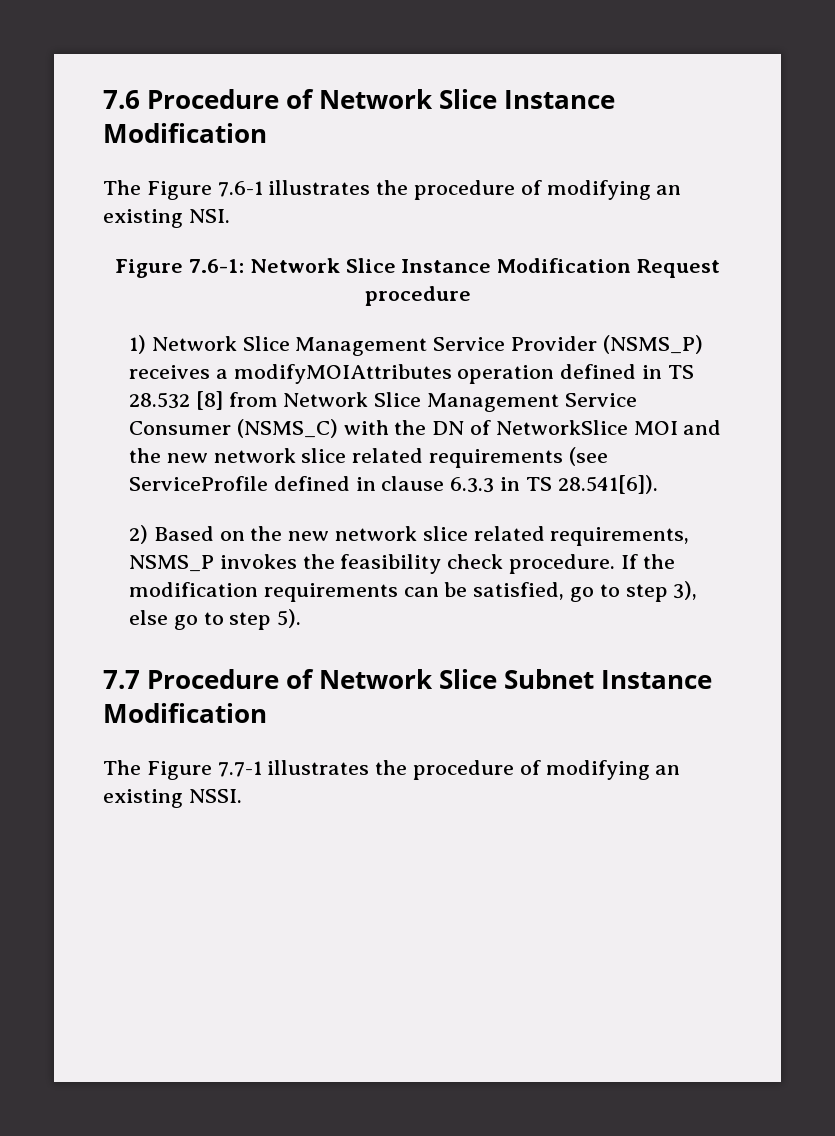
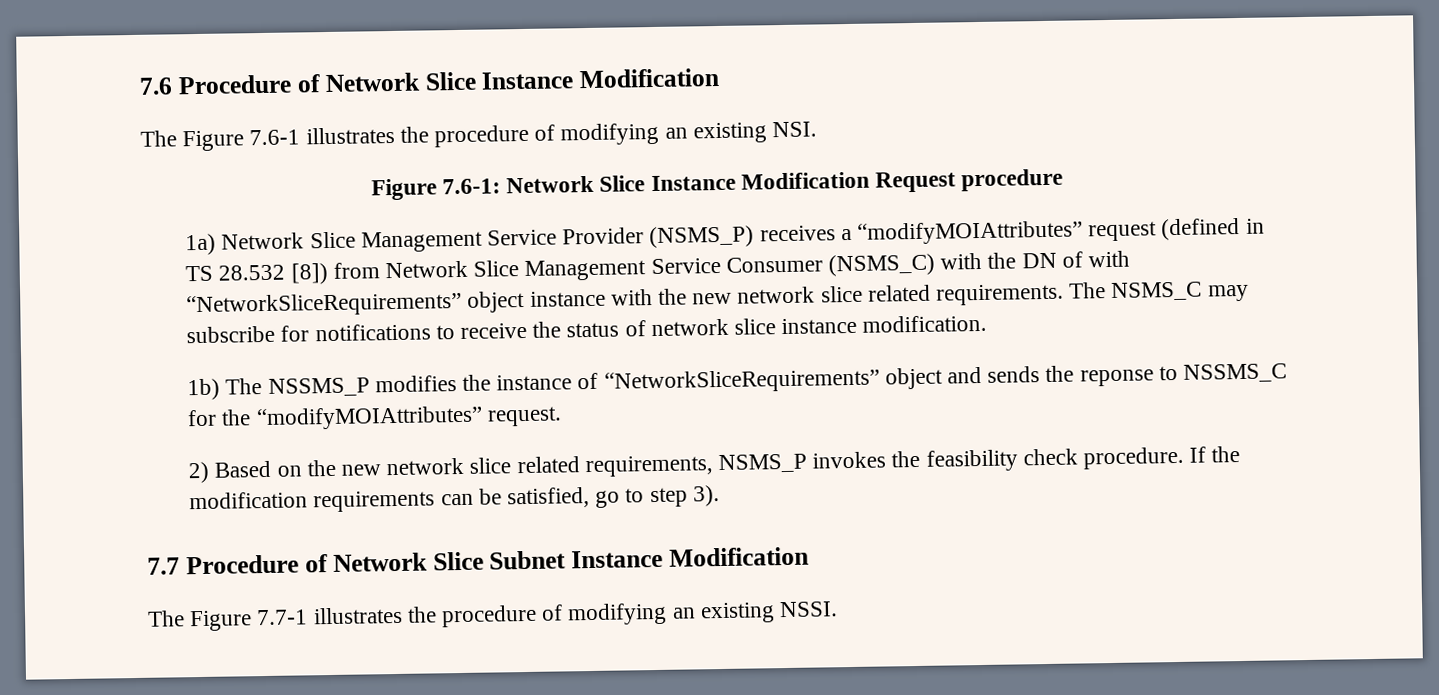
[128,335,146,354] 1) -> [185,233,217,256] 1a)
[233,364,637,384] modifyMOIAttributes operation defined -> [856,217,1241,245] “modifyMOIAttributes” request (defined
[195,391,223,410] [8] -> [290,263,328,285] [8])
[495,420,722,435] [128,447,608,468] [128,475,658,494] NetworkSlice MOI and the new network slice related requirements (see ServiceProfile defined in clause 6.3.3 in TS 28.541[6]). -> [1088,250,1131,268] [186,281,1249,318] [186,314,988,344] [187,363,1288,401] [187,405,562,431] with “NetworkSliceRequirements” object instance with the new network slice related requirements. The NSMS_C may subscribe for notifications to receive the status of network slice instance modification. // 1b) The NSSMS_P modifies the instance of “NetworkSliceRequirements” object and sends the reponse to NSSMS_C for the “modifyMOIAttributes” request.
[673,581,698,600] [128,609,302,630] 3), else go to step 5). -> [692,485,720,507] 3).

